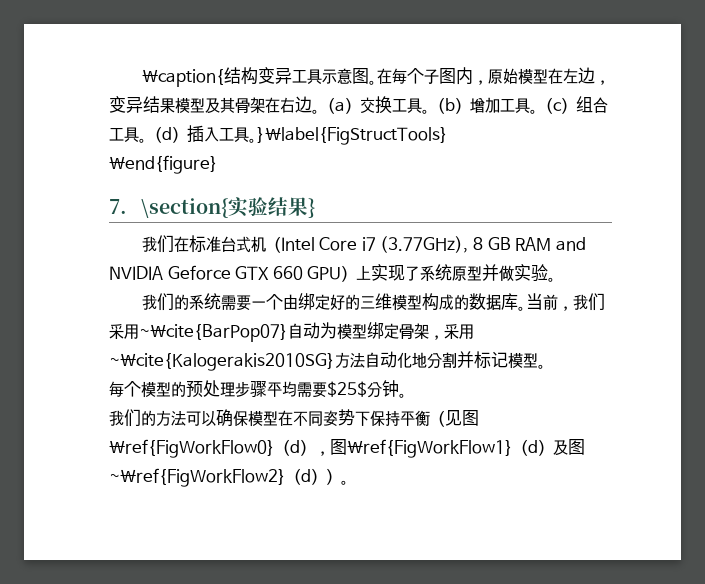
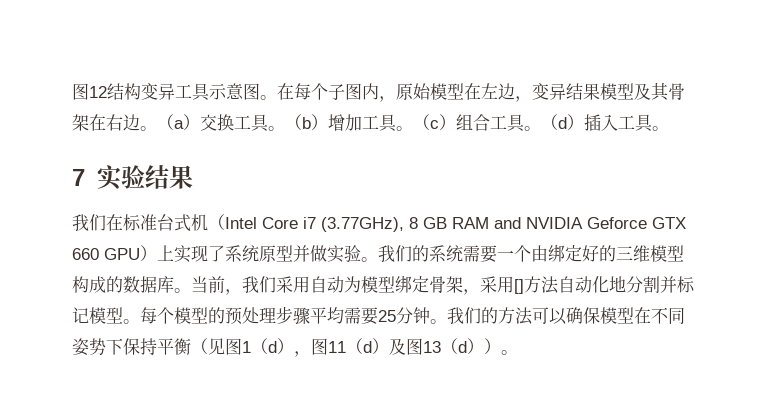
[141,69,224,87] \caption{ -> [72,83,107,100] 图12
[257,127,448,145] [109,155,218,174] [109,198,229,218] }\label{FigStructTools} // \end{figure} // 7. \section{ -> [72,169,85,186] // 7
[308,198,316,218] } -> (193, 177) none
(557, 279) // -> (378, 259) none
[139,324,288,342] ~\cite{BarPop07} -> (310, 284) none
[109,353,335,371] ~\cite{Kalogerakis2010SG} -> [514,279,524,294] []
(546, 366) // -> (140, 321) none
[327,381,367,397] $25$ -> [378,310,396,322] 25
(407, 395) // -> (447, 321) none
[109,439,275,458] \ref{FigWorkFlow0} -> [242,341,251,353] 1
[347,439,513,458] \ref{FigWorkFlow1} -> [328,341,346,353] 11
[109,468,286,487] ~\ref{FigWorkFlow2} -> [423,341,441,353] 13

